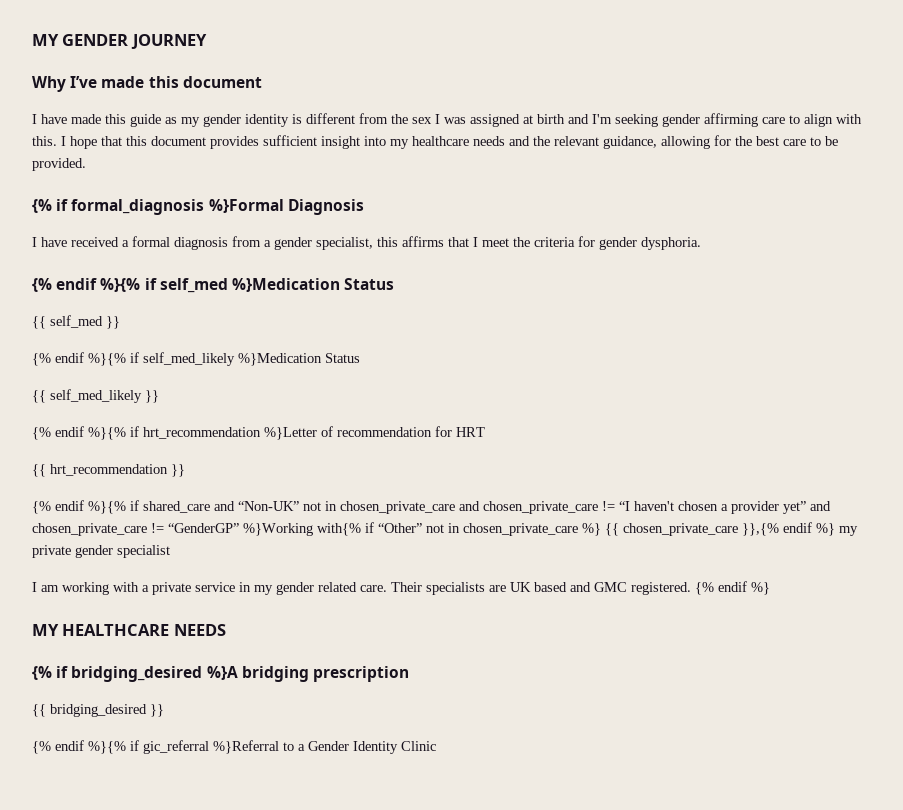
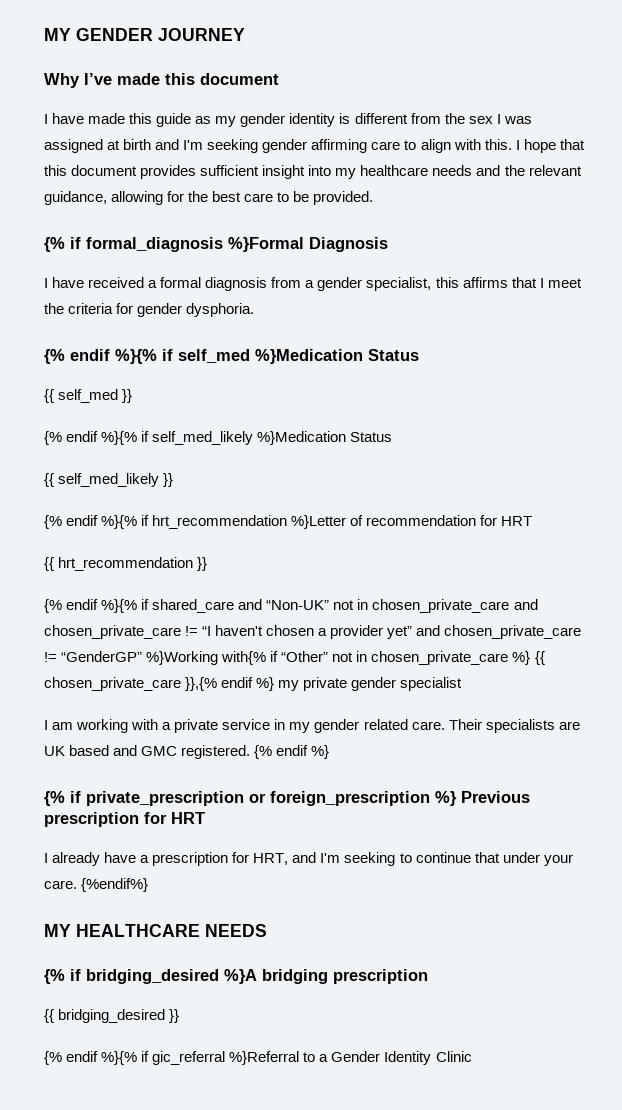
(770, 588) none -> [44,791,530,806] [44,812,205,827] [44,852,573,866] [44,878,149,892] // {% if private_prescription or foreign_prescription %} Previous prescription for HRT // I already have a prescription for HRT, and I'm seeking to continue that under your care. {%endif%}

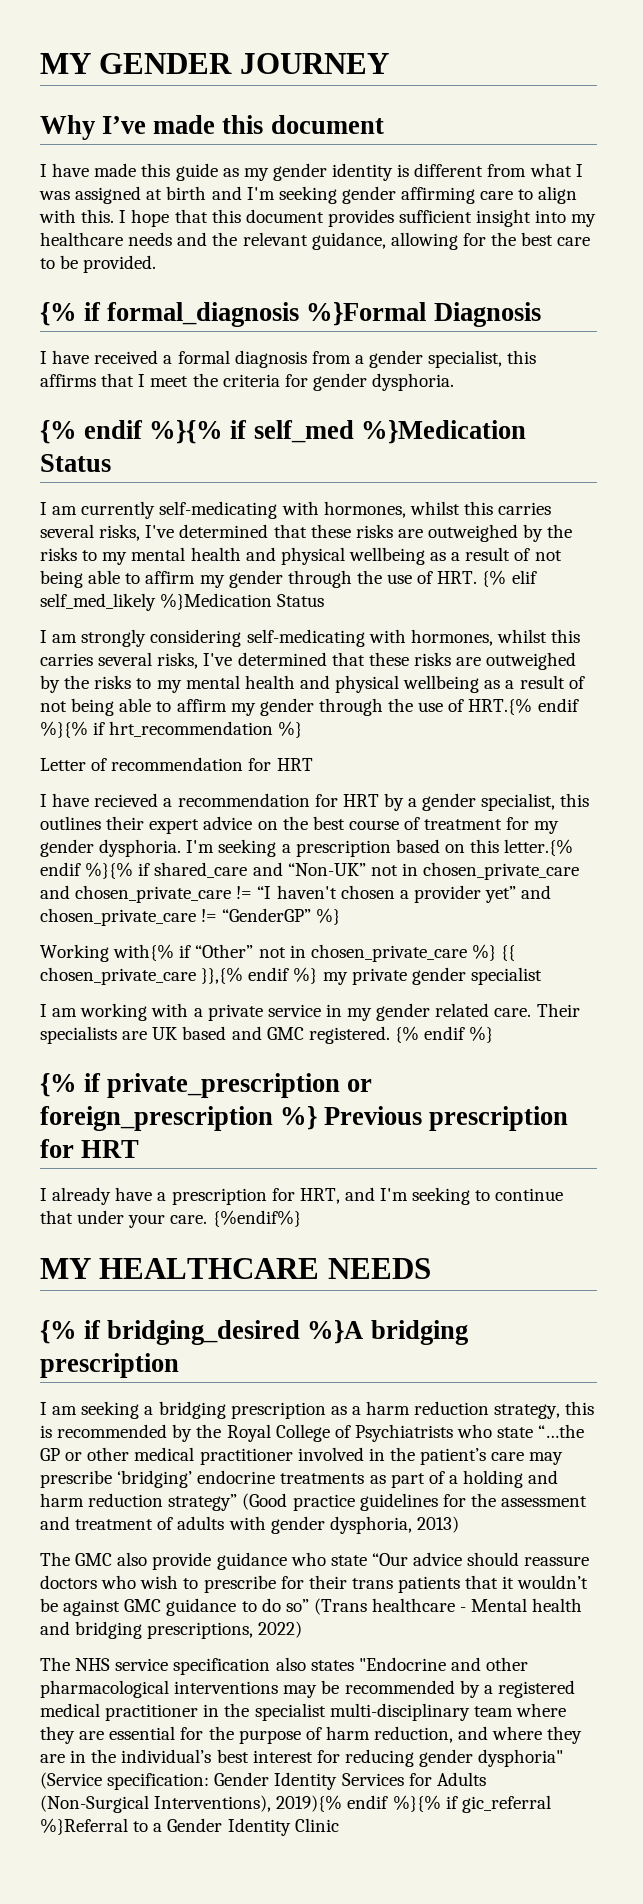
[444,113,493,124] the sex -> [529,163,572,177] what
[44,389,133,403] [44,431,393,445] [44,473,174,487] [44,515,62,529] {{ self_med }} // {% endif %}{% if self_med_likely %}Medication Status // {{ self_med_likely }} // {% -> [40,501,552,519] [40,524,573,542] [40,547,562,565] [40,570,537,588] [40,593,325,611] [40,629,581,647] [40,652,577,670] [40,675,585,693] [40,698,533,716] I am currently self-medicating with hormones, whilst this carries several risks, I've determined that these risks are outweighed by the risks to my mental health and physical wellbeing as a result of not being able to affirm my gender through the use of HRT. {% elif self_med_likely %}Medication Status // I am strongly considering self-medicating with hormones, whilst this carries several risks, I've determined that these risks are outweighed by the risks to my mental health and physical wellbeing as a result of not being able to affirm my gender through the use of HRT.{%
[291,515,347,529] %}Letter -> [278,721,303,738] [40,758,86,771] %} // Letter
[44,557,208,571] [44,599,62,613] {{ hrt_recommendation }} // {% -> [40,793,590,811] [40,816,560,834] [40,839,574,857] I have recieved a recommendation for HRT by a gender specialist, this outlines their expert advice on the best course of treatment for my gender dysphoria. I'm seeking a prescription based on this letter.{%
[146,651,219,665] %}Working -> [316,908,341,925] [40,944,109,962] %} // Working
[44,1009,180,1023] [44,1051,62,1065] {{ bridging_desired }} // {% -> [40,1401,595,1419] [40,1424,585,1442] [40,1447,564,1465] [40,1470,559,1488] [40,1493,588,1511] [40,1516,459,1534] [40,1552,590,1570] [40,1575,589,1593] [40,1598,583,1616] [40,1621,303,1639] [40,1657,529,1675] [40,1680,575,1698] [40,1703,566,1721] [40,1726,583,1744] [40,1749,564,1767] [40,1772,486,1790] [40,1795,343,1813] I am seeking a bridging prescription as a harm reduction strategy, this is recommended by the Royal College of Psychiatrists who state “…the GP or other medical practitioner involved in the patient’s care may prescribe ‘bridging’ endocrine treatments as part of a holding and harm reduction strategy” (Good practice guidelines for the assessment and treatment of adults with gender dysphoria, 2013) // The GMC also provide guidance who state “Our advice should reassure doctors who wish to prescribe for their trans patients that it wouldn’t be against GMC guidance to do so” (Trans healthcare - Mental health and bridging prescriptions, 2022) // The NHS service specification also states "Endocrine and other pharmacological interventions may be recommended by a registered medical practitioner in the specialist multi-disciplinary team where they are essential for the purpose of harm reduction, and where they are in the individual’s best interest for reducing gender dysphoria" (Service specification: Gender Identity Services for Adults (Non-Surgical Interventions), 2019){%

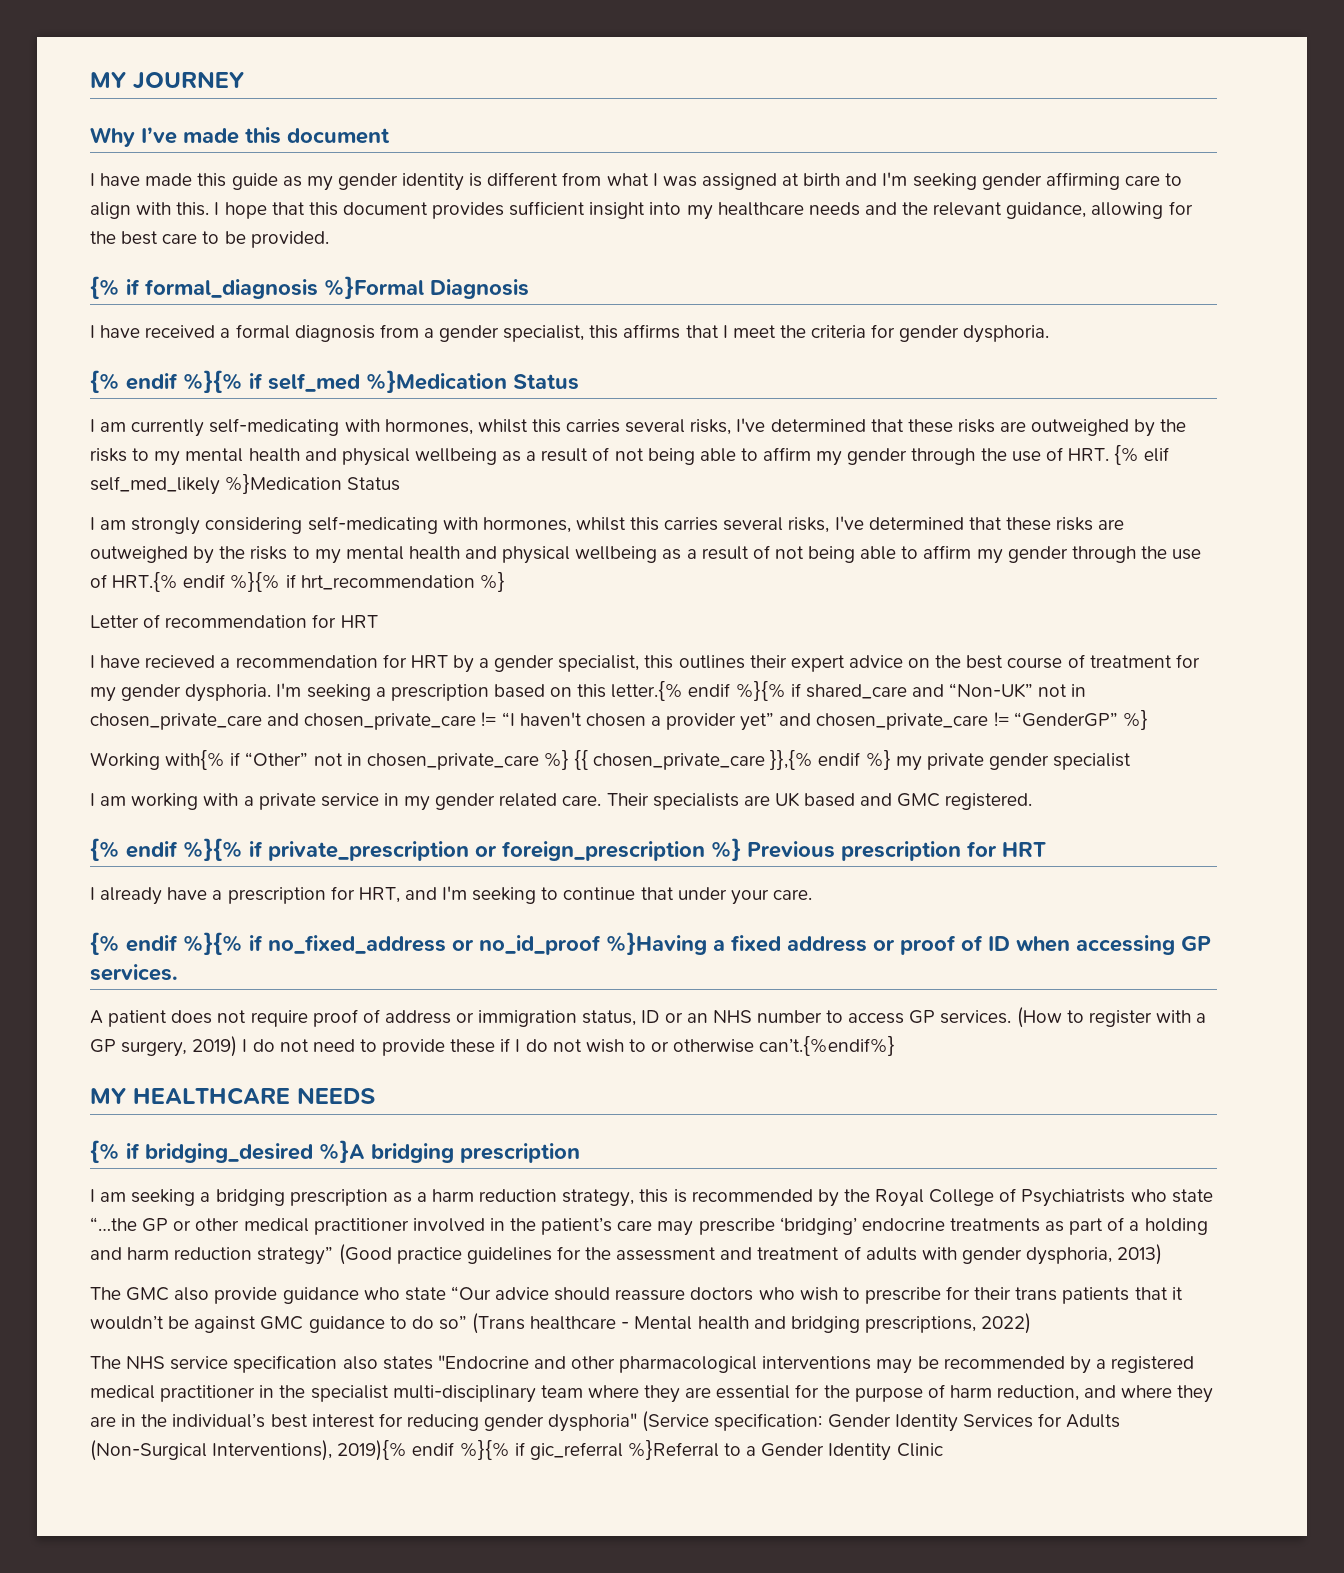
[40,53,233,74] MY GENDER -> [90,72,126,88] MY
[394,1026,494,1043] [40,1073,77,1097] {% endif %} // {% -> [90,838,243,861] // {% endif %}{%
[212,1210,301,1227] {%endif%} -> [90,932,1211,955] [90,964,178,981] [90,1007,1207,1028] [90,1036,896,1057] // {% endif %}{% if no_fixed_address or no_id_proof %}Having a fixed address or proof of ID when accessing GP services. // A patient does not require proof of address or immigration status, ID or an NHS number to access GP services. (How to register with a GP surgery, 2019) I do not need to provide these if I do not wish to or otherwise can’t.{%endif%}

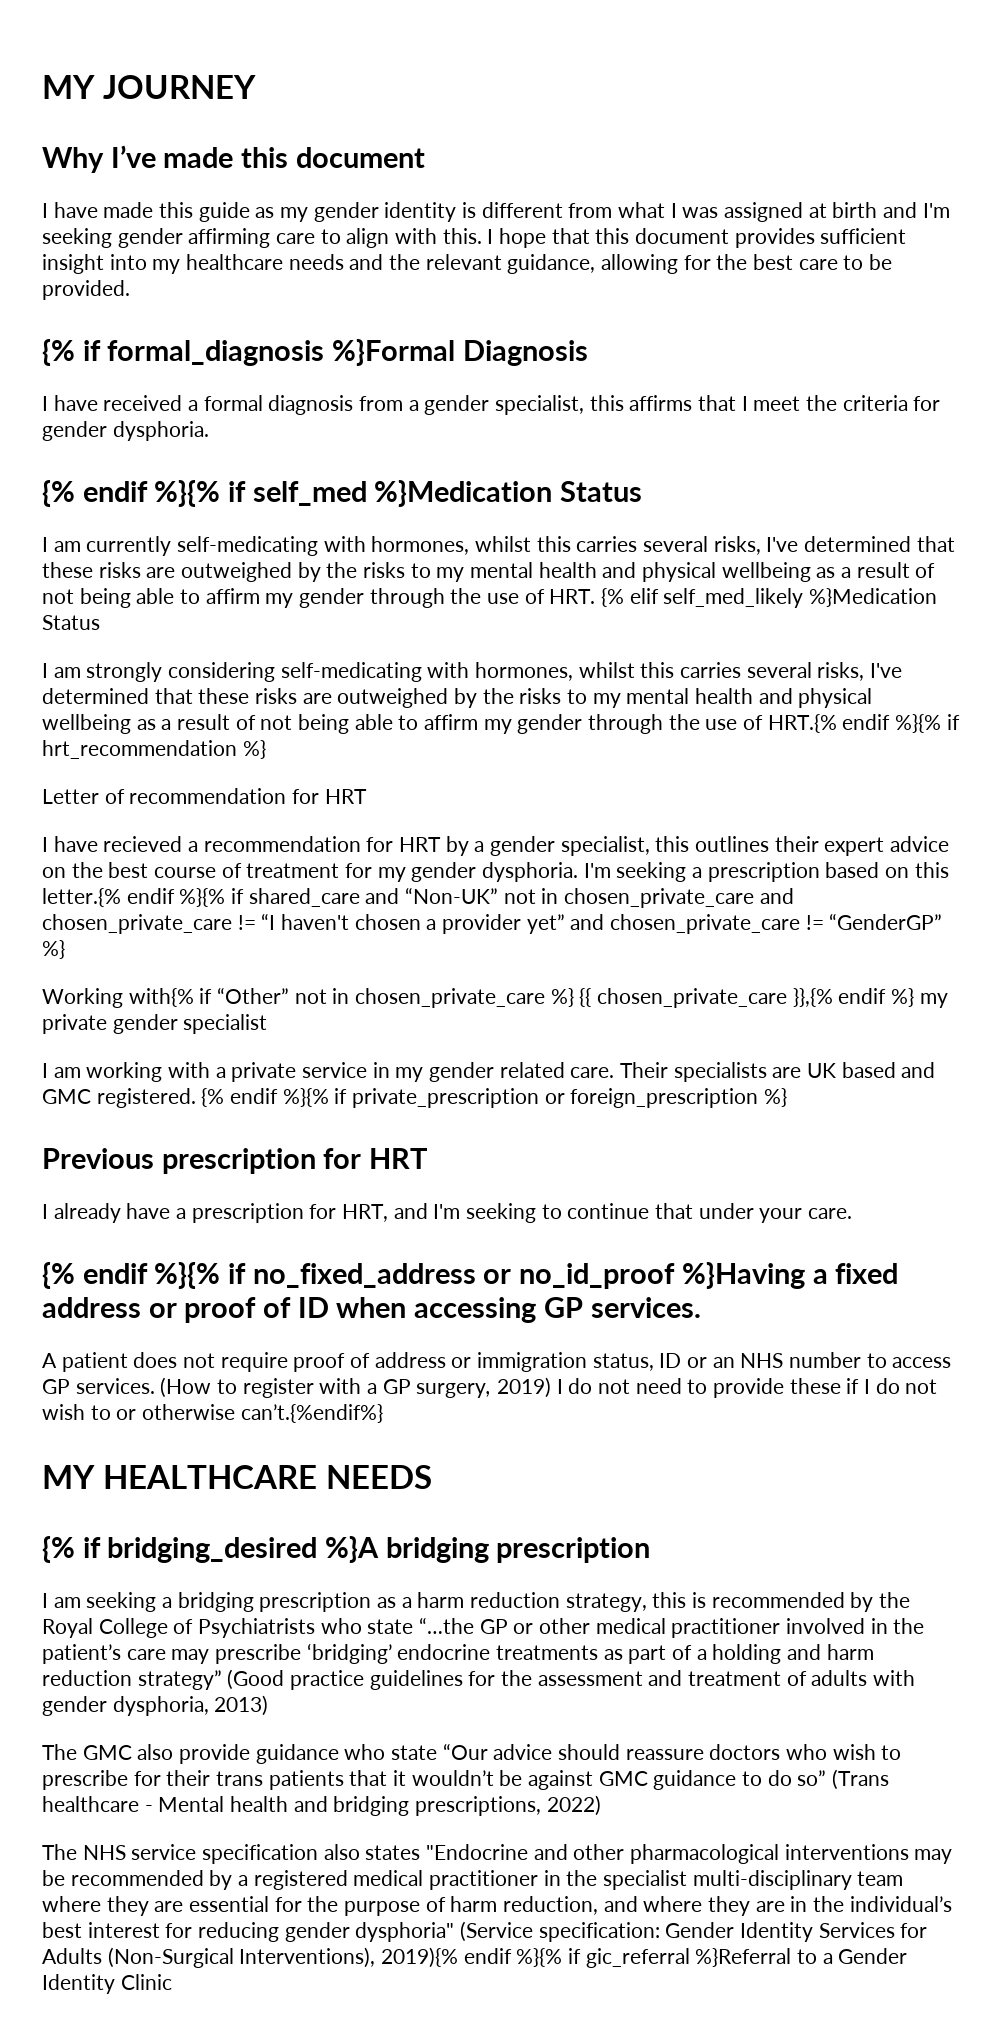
(1033, 801) // -> (196, 1098) none
(741, 849) none -> (788, 1097) //

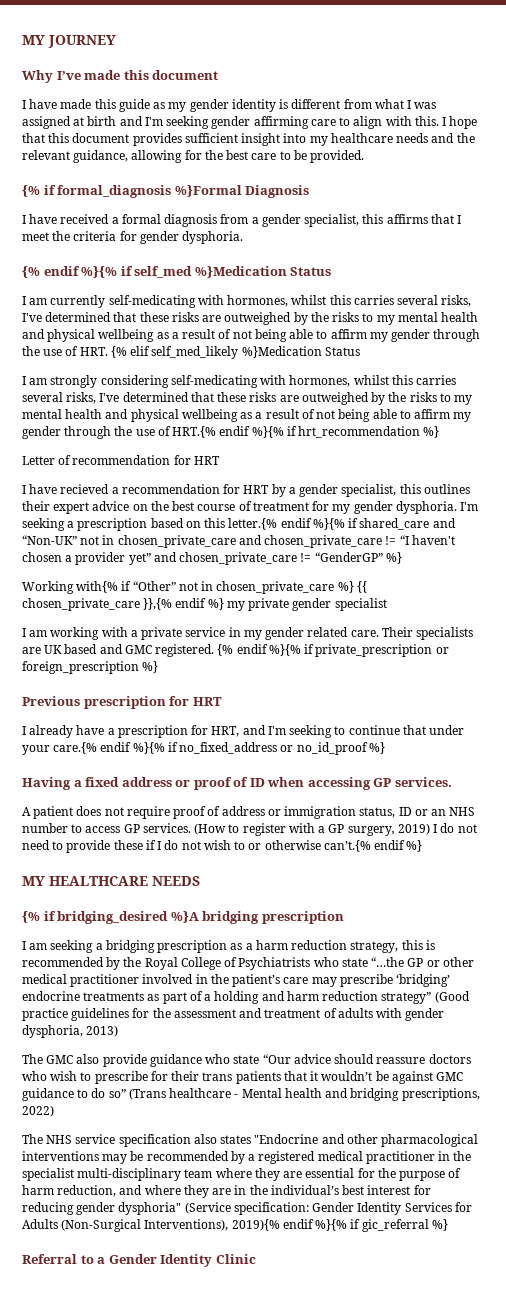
[808,1208,853,1219] [42,1262,75,1289] care. // {% -> [53,742,98,754] care.{%
[681,1262,805,1289] %}Having -> [368,742,385,754] [22,777,71,790] %} // Having
[240,1404,383,1423] can’t.{%endif%} -> [323,840,423,852] can’t.{% endif %}
[695,1948,792,1967] %}Referral -> [431,1219,448,1231] [22,1254,77,1264] %} // Referral

